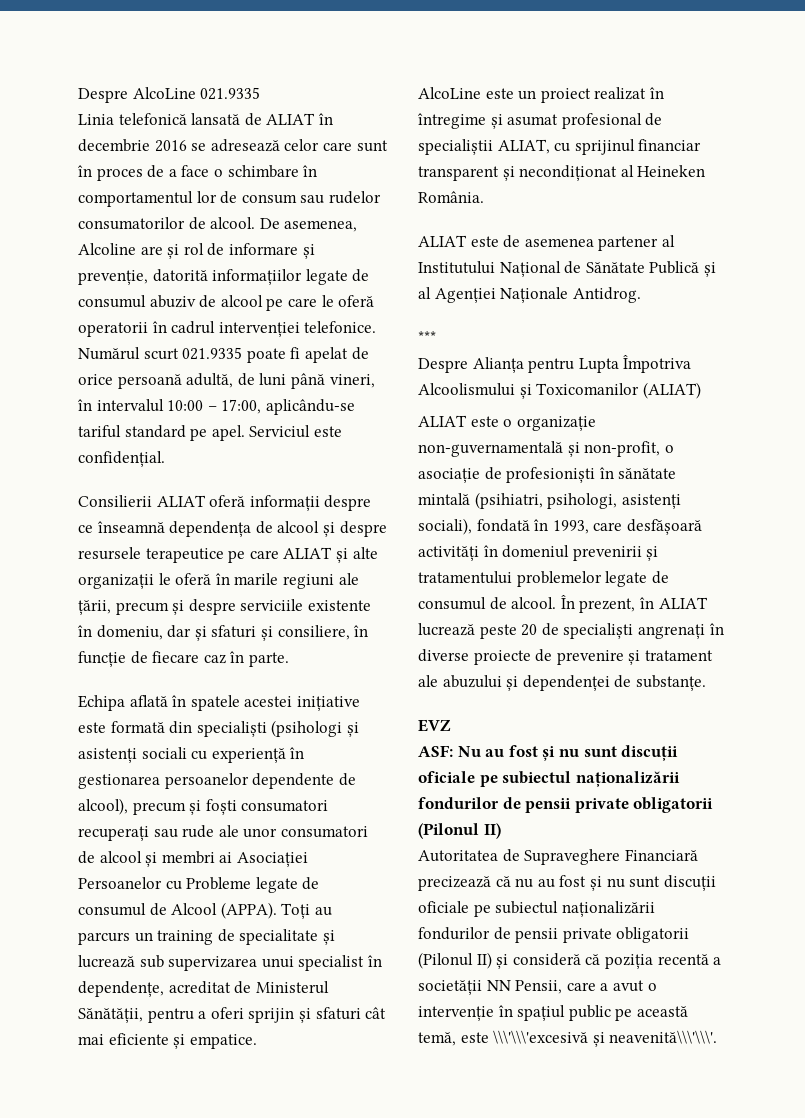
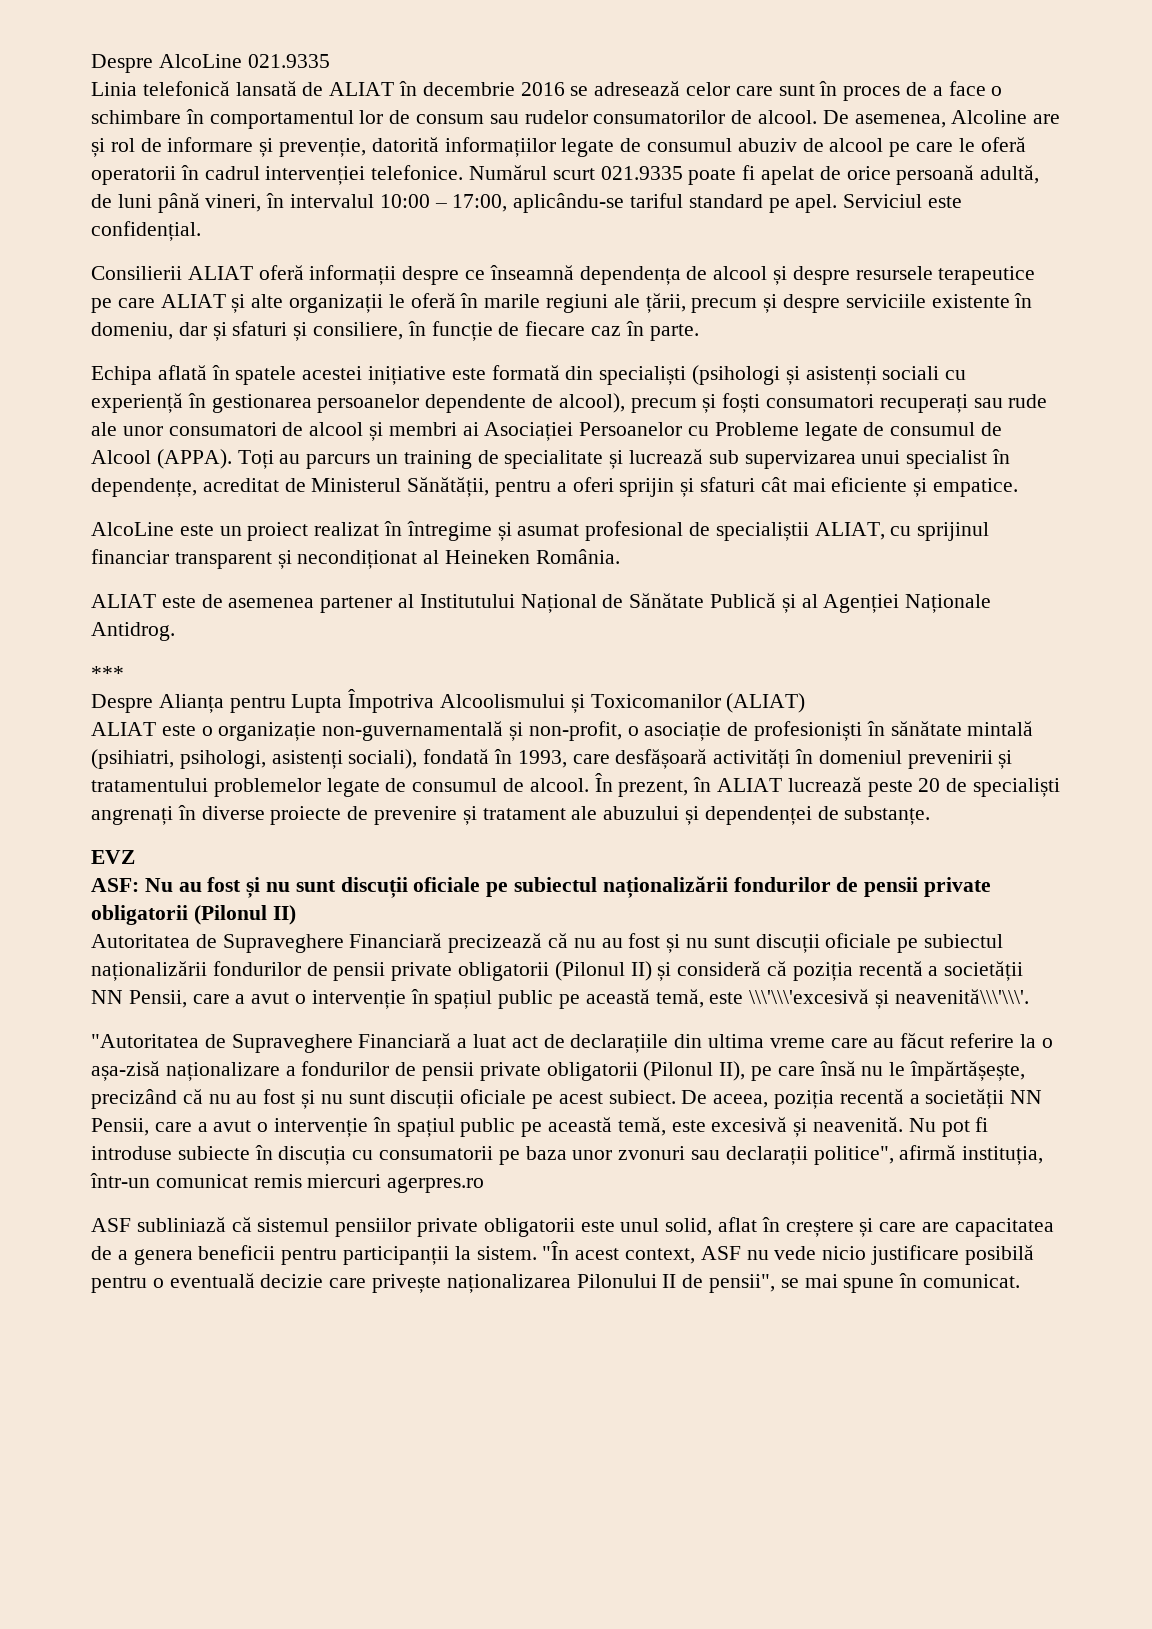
(718, 1037) none -> [91,1033,1053,1053] [91,1061,1026,1081] [91,1089,1043,1109] [91,1117,989,1137] [91,1145,1044,1165] [90,1173,485,1193] [91,1217,1054,1237] [91,1241,1034,1265] [91,1273,1021,1293] // "Autoritatea de Supraveghere Financiară a luat act de declarațiile din ultima vreme care au făcut referire la o așa-zisă naționalizare a fondurilor de pensii private obligatorii (Pilonul II), pe care însă nu le împărtășește, precizând că nu au fost și nu sunt discuții oficiale pe acest subiect. De aceea, poziția recentă a societății NN Pensii, care a avut o intervenție în spațiul public pe această temă, este excesivă și neavenită. Nu pot fi introduse subiecte în discuția cu consumatorii pe baza unor zvonuri sau declarații politice", afirmă instituția, într-un comunicat remis miercuri agerpres.ro // ASF subliniază că sistemul pensiilor private obligatorii este unul solid, aflat în creștere și care are capacitatea de a genera beneficii pentru participanții la sistem. "În acest context, ASF nu vede nicio justificare posibilă pentru o eventuală decizie care privește naționalizarea Pilonului II de pensii", se mai spune în comunicat.

